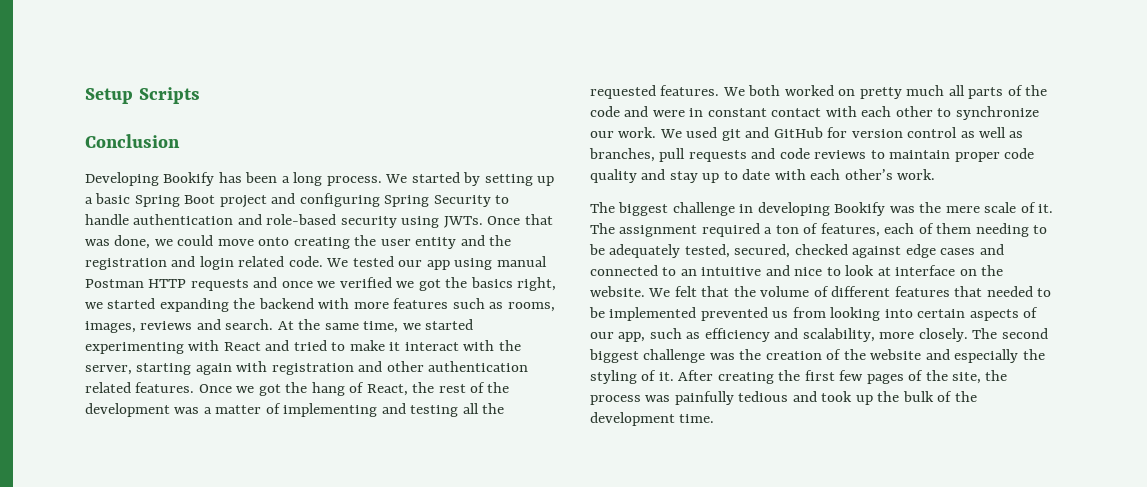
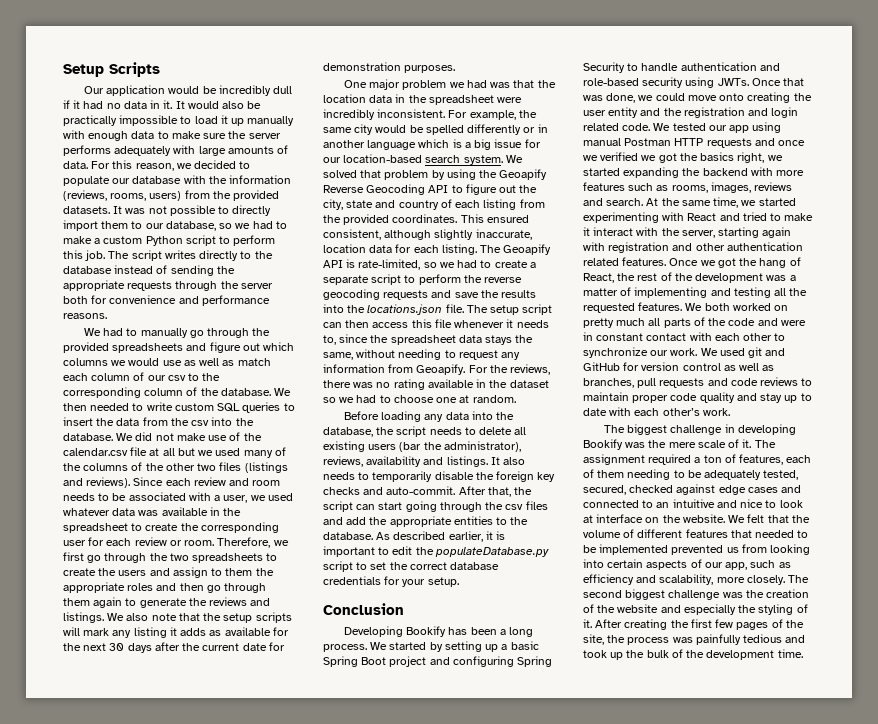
(200, 95) none -> [83,85,293,96] [63,100,262,109] [63,115,295,126] [63,130,281,141] [63,145,289,156] [63,160,251,171] [63,175,292,186] [63,190,280,201] [63,205,272,216] [63,220,287,231] [63,235,276,246] [63,250,273,261] [63,265,235,276] [63,280,273,291] [63,295,270,306] [63,313,107,319] [83,328,271,338] [63,342,295,353] [63,358,271,366] [63,372,221,381] [63,387,292,398] [63,402,295,413] [63,417,254,426] [63,432,262,441] [63,447,286,458] [63,462,288,473] [63,477,281,488] [63,492,293,503] [63,507,242,516] [63,522,279,533] [63,537,289,548] [63,552,278,563] [63,567,274,578] [63,582,267,593] [63,597,271,608] [63,612,292,623] [63,627,289,638] [63,642,285,653] [323,62,456,73] [343,79,556,90] [323,94,523,105] [323,109,537,120] [323,124,548,135] [323,139,541,150] [323,154,523,165] [323,169,548,180] [323,184,538,195] [323,199,545,210] [323,214,529,225] [323,229,532,240] [323,244,552,255] [323,259,536,270] [323,274,523,285] [323,289,537,300] [323,304,553,315] [323,319,549,328] [323,334,534,345] [323,349,521,360] [323,364,551,375] [323,379,549,390] [323,395,516,403] [343,411,515,422] [323,426,527,437] [323,441,521,452] [323,456,526,467] [323,471,556,482] [323,486,533,497] [323,501,548,512] [323,516,529,527] [323,531,506,542] [323,546,549,557] [323,561,500,572] [323,576,459,587] // Our application would be incredibly dull if it had no data in it. It would also be practically impossible to load it up manually with enough data to make sure the server performs adequately with large amounts of data. For this reason, we decided to populate our database with the information (reviews, rooms, users) from the provided datasets. It was not possible to directly import them to our database, so we had to make a custom Python script to perform this job. The script writes directly to the database instead of sending the appropriate requests through the server both for convenience and performance reasons. // We had to manually go through the provided spreadsheets and figure out which columns we would use as well as match each column of our csv to the corresponding column of the database. We then needed to write custom SQL queries to insert the data from the csv into the database. We did not make use of the calendar.csv file at all but we used many of the columns of the other two files (listings and reviews). Since each review and room needs to be associated with a user, we used whatever data was available in the spreadsheet to create the corresponding user for each review or room. Therefore, we first go through the two spreadsheets to create the users and assign to them the appropriate roles and then go through them again to generate the reviews and listings. We also note that the setup scripts will mark any listing it adds as available for the next 30 days after the current date for demonstration purposes. // One major problem we had was that the location data in the spreadsheet were incredibly inconsistent. For example, the same city would be spelled differently or in another language which is a big issue for our location-based search system. We solved that problem by using the Geoapify Reverse Geocoding API to figure out the city, state and country of each listing from the provided coordinates. This ensured consistent, although slightly inaccurate, location data for each listing. The Geoapify API is rate-limited, so we had to create a separate script to perform the reverse geocoding requests and save the results into the locations.json file. The setup script can then access this file whenever it needs to, since the spreadsheet data stays the same, without needing to request any information from Geoapify. For the reviews, there was no rating available in the dataset so we had to choose one at random. // Before loading any data into the database, the script needs to delete all existing users (bar the administrator), reviews, availability and listings. It also needs to temporarily disable the foreign key checks and auto-commit. After that, the script can start going through the csv files and add the appropriate entities to the database. As described earlier, it is important to edit the populateDatabase.py script to set the correct database credentials for your setup.

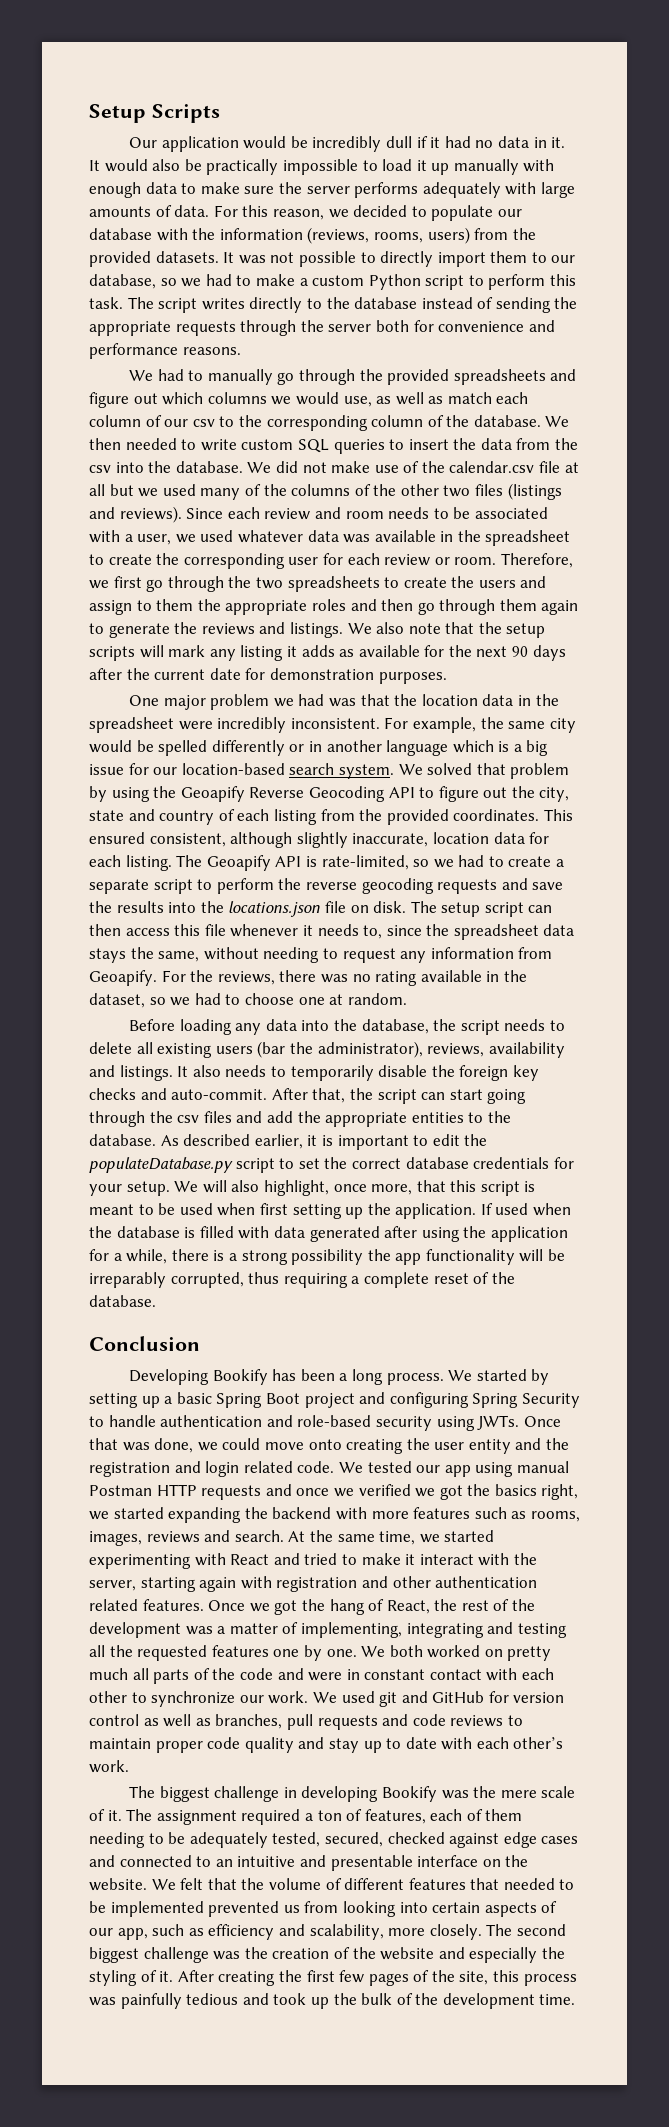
[85,250,106,261] job. -> [89,297,123,309] task.
[162,360,182,366] use -> [343,396,372,407] use,
[109,643,125,651] 30 -> [512,646,529,657] 90
[445,304,464,313] file. -> [324,901,407,913] file on disk.
[509,380,549,388] dataset -> [89,993,145,1008] dataset,
(459, 582) none -> [174,1180,536,1196] [89,1203,572,1219] [89,1226,568,1242] [89,1249,566,1265] [89,1272,515,1288] [89,1295,156,1307] We will also highlight, once more, that this script is meant to be used when first setting up the application. If used when the database is filled with data generated after using the application for a while, there is a strong possibility the app functionality will be irreparably corrupted, thus requiring a complete reset of the database.
[634,287,708,298] implementing -> [300,1622,484,1638] implementing, integrating
[638,302,683,311] features. -> [211,1645,357,1661] features one by one.
[740,499,803,508] [583,515,593,523] nice to look at -> [330,1855,413,1871] presentable
[607,635,626,643] the -> [493,1970,520,1982] this

